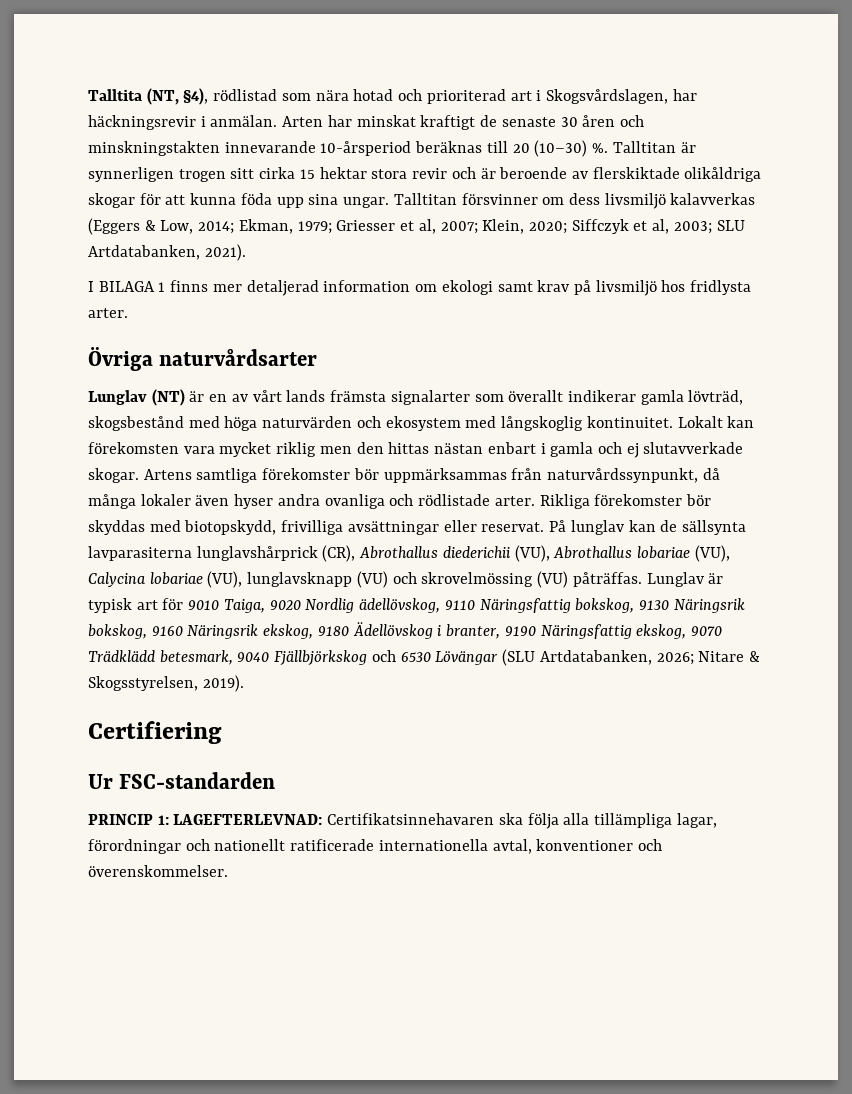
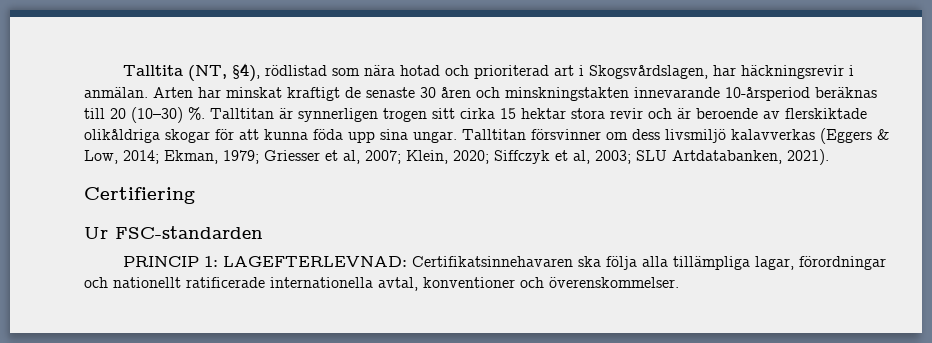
[88,280,752,296] [88,308,128,318] [88,347,318,371] [88,389,744,406] [88,416,755,431] [88,442,744,458] [88,468,720,483] [88,494,711,509] [88,520,746,535] [88,545,730,562] [88,571,724,588] [88,598,745,613] [88,622,722,639] [88,649,760,666] [88,675,244,692] // I BILAGA 1 finns mer detaljerad information om ekologi samt krav på livsmiljö hos fridlysta arter. // Övriga naturvårdsarter // Lunglav (NT) är en av vårt lands främsta signalarter som överallt indikerar gamla lövträd, skogsbestånd med höga naturvärden och ekosystem med långskoglig kontinuitet. Lokalt kan förekomsten vara mycket riklig men den hittas nästan enbart i gamla och ej slutavverkade skogar. Artens samtliga förekomster bör uppmärksammas från naturvårdssynpunkt, då många lokaler även hyser andra ovanliga och rödlistade arter. Rikliga förekomster bör skyddas med biotopskydd, frivilliga avsättningar eller reservat. På lunglav kan de sällsynta lavparasiterna lunglavshårprick (CR), Abrothallus diederichii (VU), Abrothallus lobariae (VU), Calycina lobariae (VU), lunglavsknapp (VU) och skrovelmössing (VU) påträffas. Lunglav är typisk art för 9010 Taiga, 9020 Nordlig ädellövskog, 9110 Näringsfattig bokskog, 9130 Näringsrik bokskog, 9160 Näringsrik ekskog, 9180 Ädellövskog i branter, 9190 Näringsfattig ekskog, 9070 Trädklädd betesmark, 9040 Fjällbjörkskog och 6530 Lövängar (SLU Artdatabanken, 2026; Nitare & Skogsstyrelsen, 2019). -> (829, 157) none

